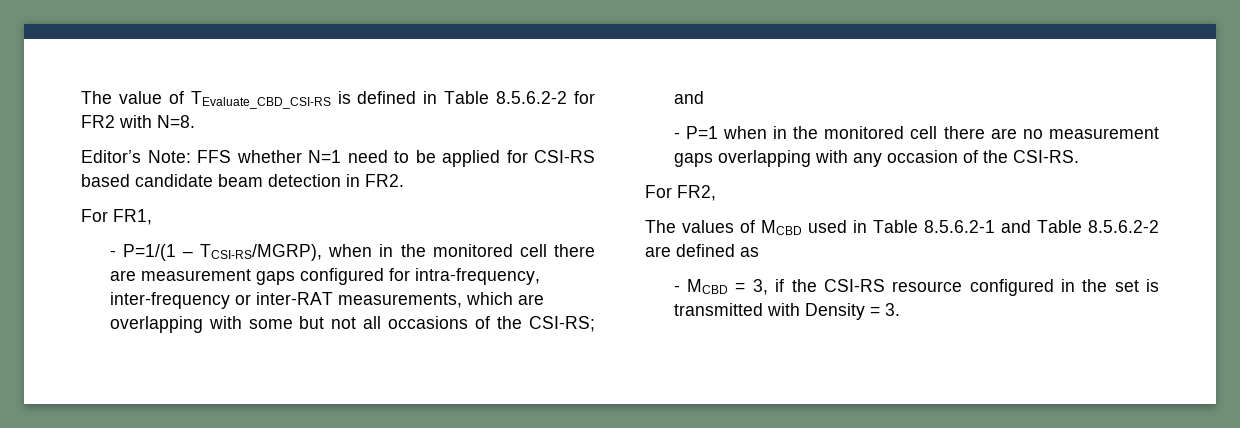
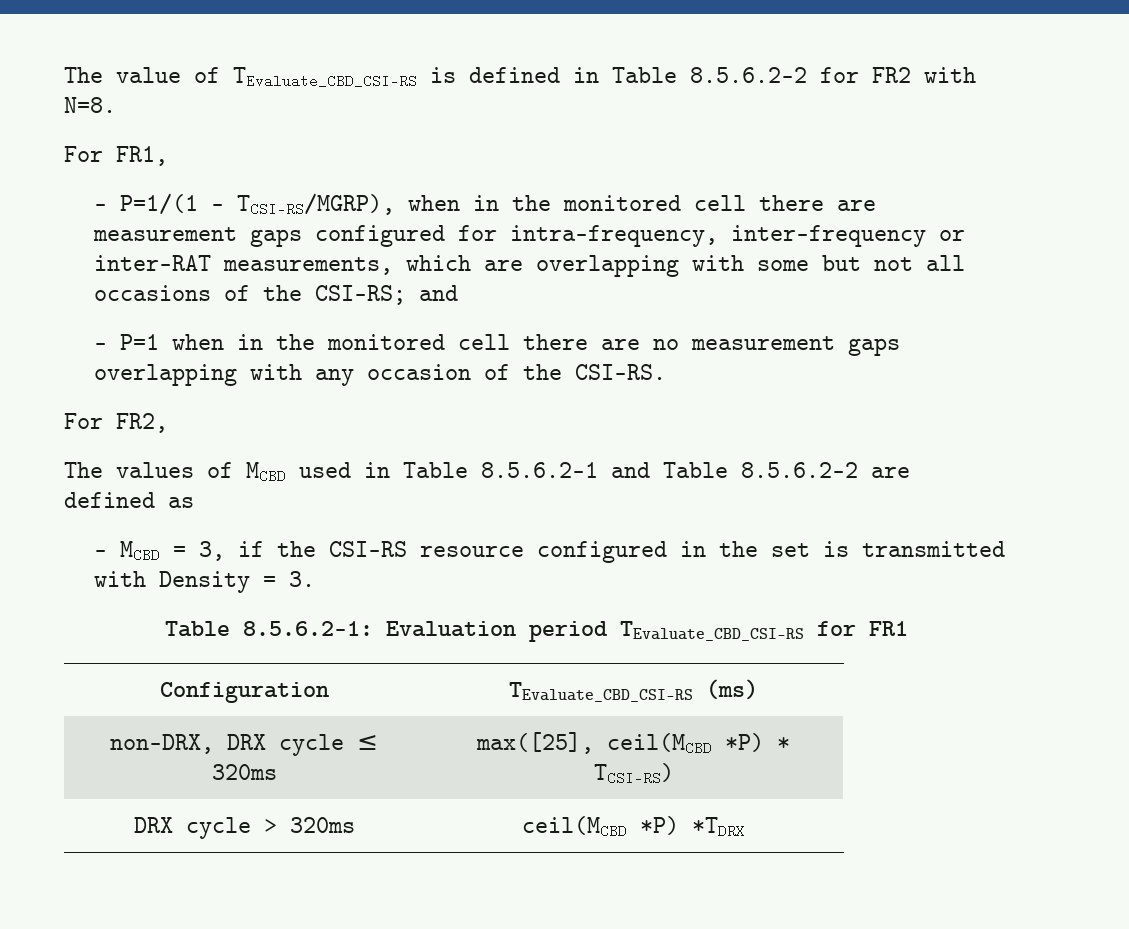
[81,150,595,167] [81,174,404,187] // Editor’s Note: FFS whether N=1 need to be applied for CSI-RS based candidate beam detection in FR2. -> (116, 105) none
(900, 309) none -> [164,621,908,642] [159,682,329,703] [509,679,758,702] [110,734,378,756] [211,764,277,780] [476,732,790,755] [593,763,674,785] [133,817,355,839] [522,816,745,838] // Table 8.5.6.2-1: Evaluation period TEvaluate_CBD_CSI-RS for FR1 // Configuration | TEvaluate_CBD_CSI-RS (ms) // non-DRX, DRX cycle ≤ 320ms | max([25], ceil(MCBD *P) * TCSI-RS) // DRX cycle > 320ms | ceil(MCBD *P) *TDRX

